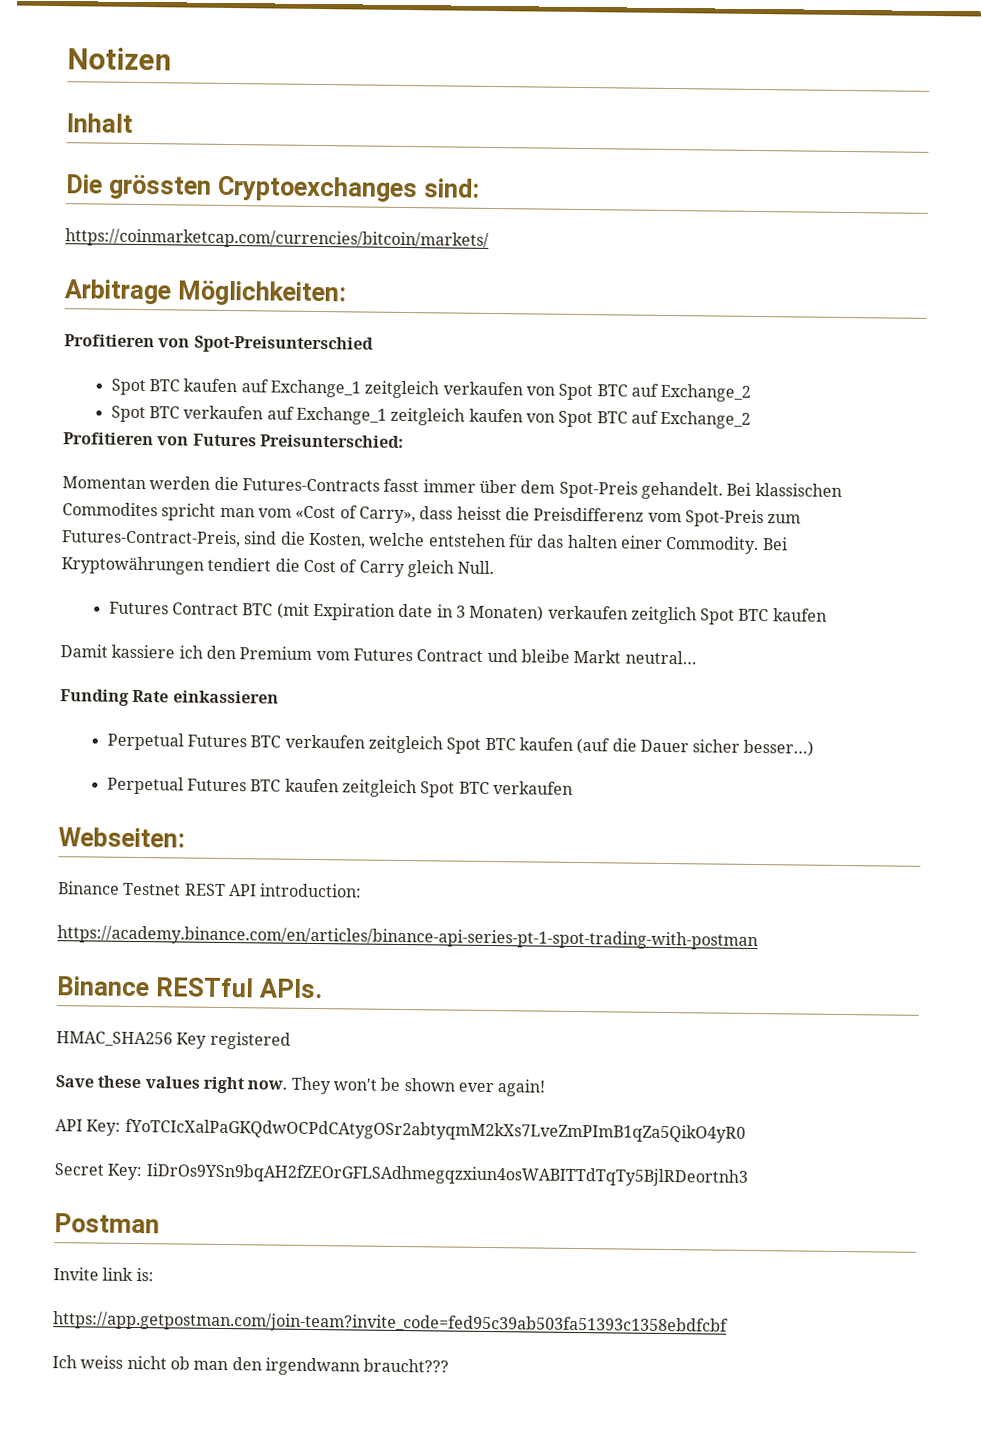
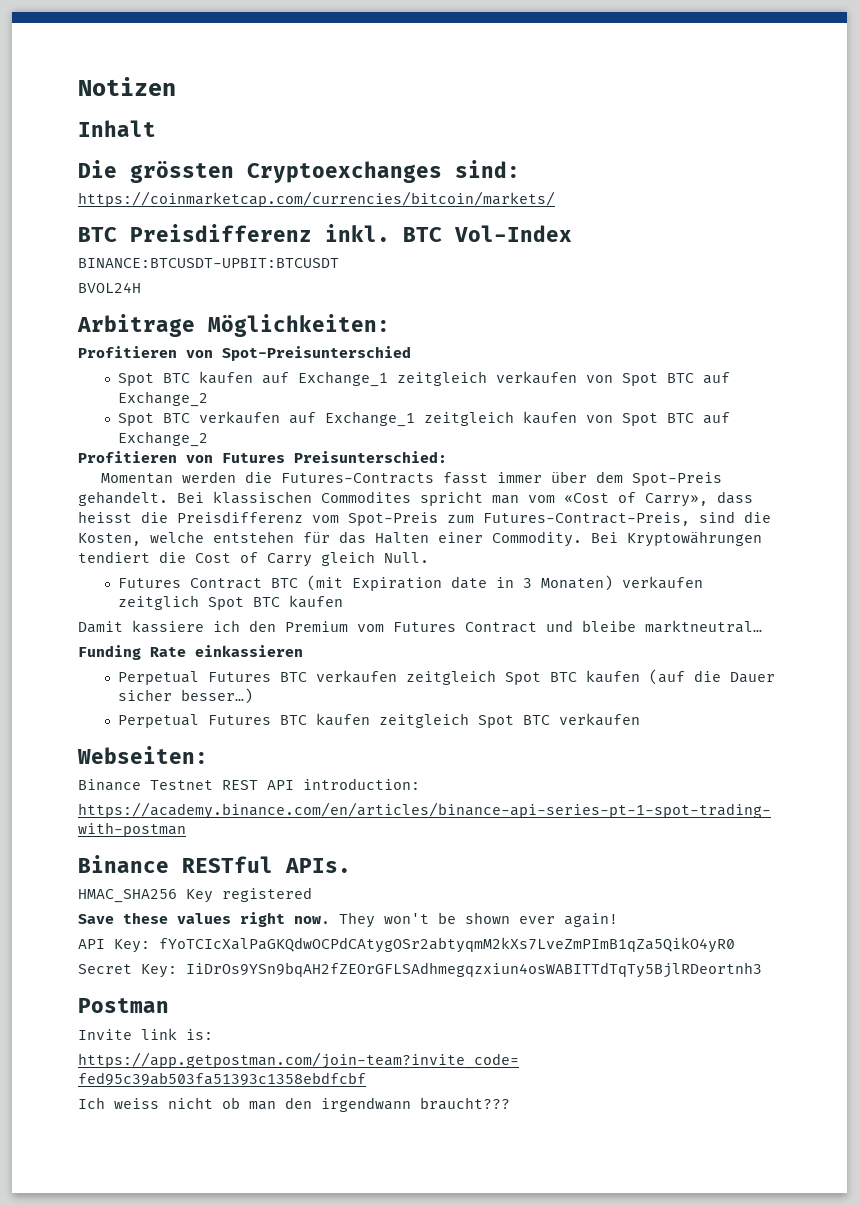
(489, 239) none -> [78,224,572,242] [78,258,339,268] [78,282,141,293] // BTC Preisdifferenz inkl. BTC Vol-Index // BINANCE:BTCUSDT-UPBIT:BTCUSDT // BVOL24H
[566,534,618,549] halten -> [375,532,429,544] Halten
[573,649,697,665] Markt neutral… -> [645,620,762,633] marktneutral…

